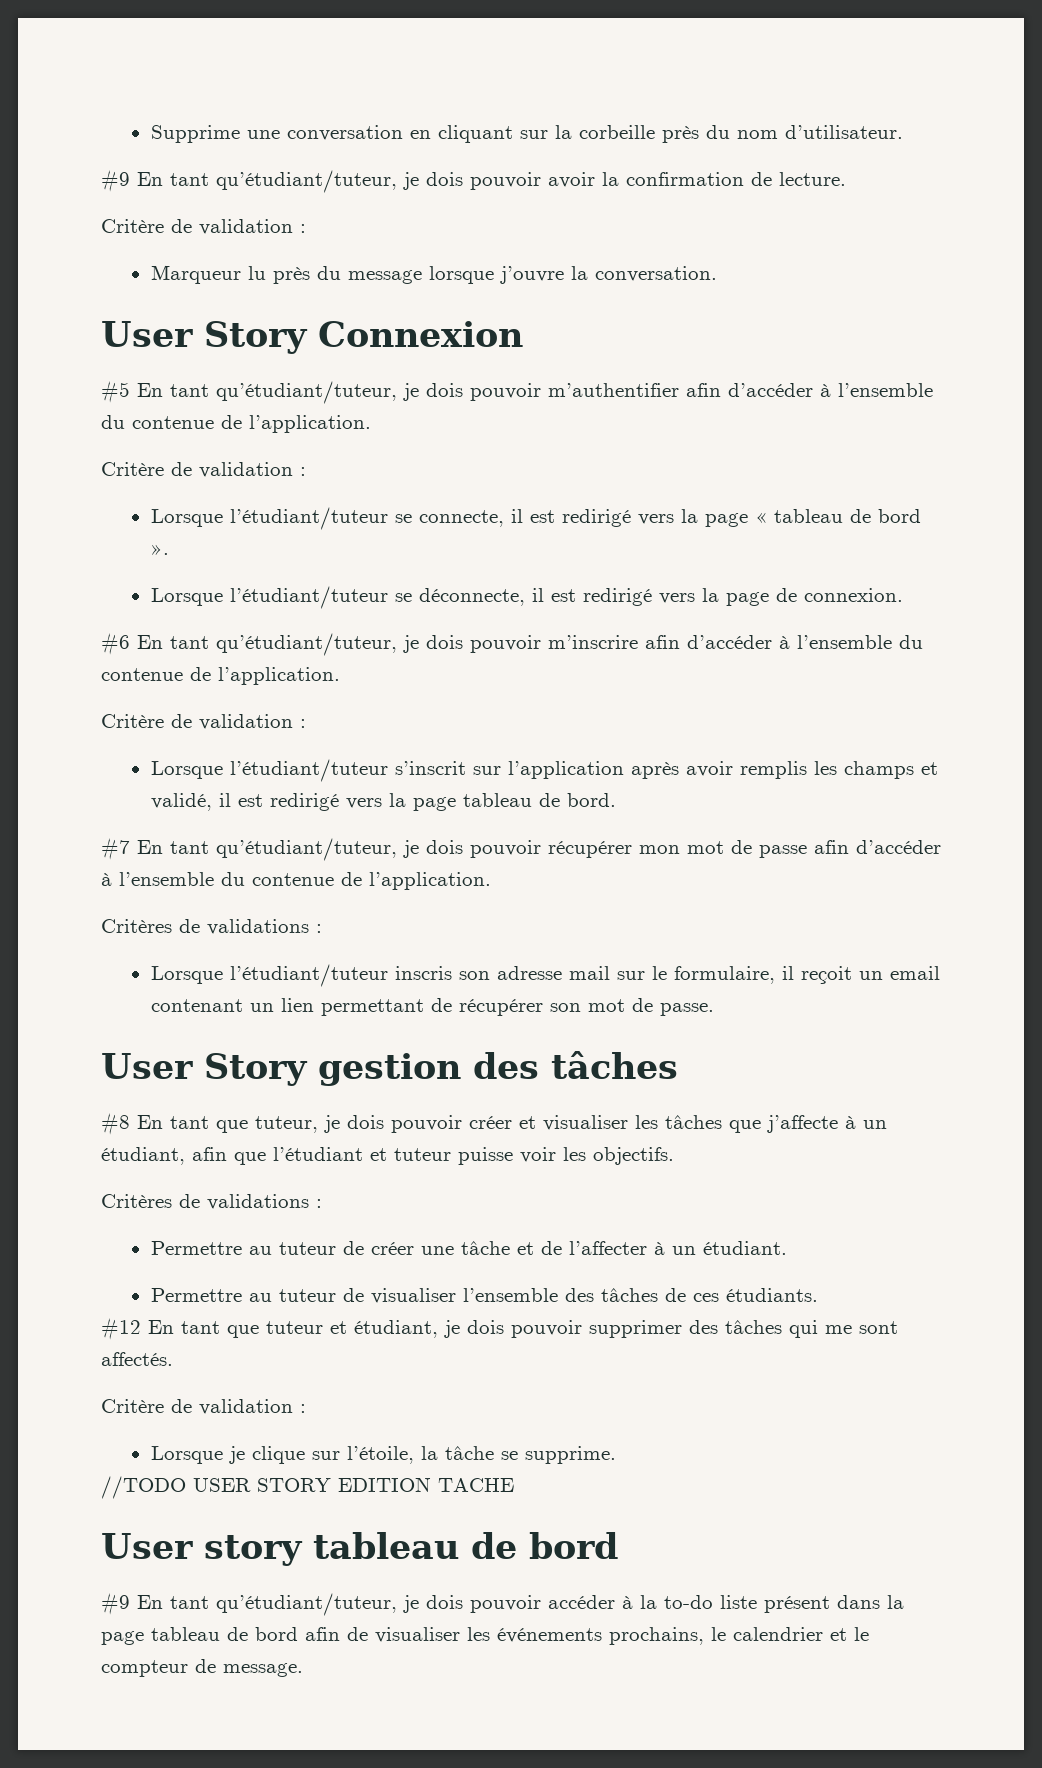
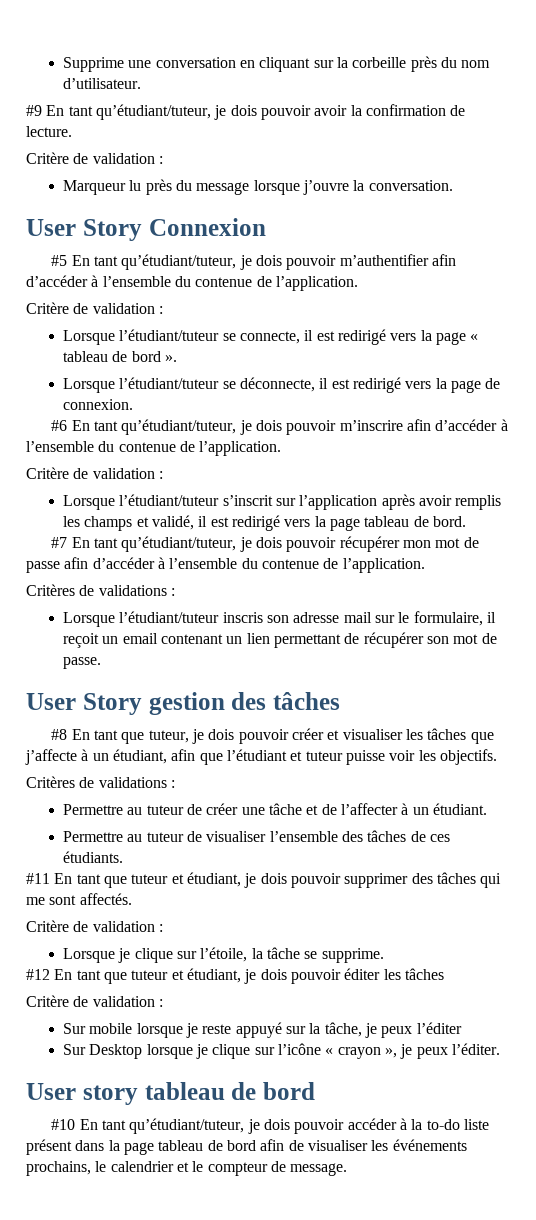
[101,1317,141,1340] #12 -> [26,873,50,884] #11
[101,1476,514,1499] //TODO USER STORY EDITION TACHE -> [26,968,444,984] [26,995,163,1007] [63,1022,462,1038] [63,1043,500,1059] #12 En tant que tuteur et étudiant, je dois pouvoir éditer les tâches // Critère de validation : // Sur mobile lorsque je reste appuyé sur la tâche, je peux l’éditer // Sur Desktop lorsque je clique sur l’icône « crayon », je peux l’éditer.
[101,1592,130,1615] #9 -> [51,1119,76,1130] #10

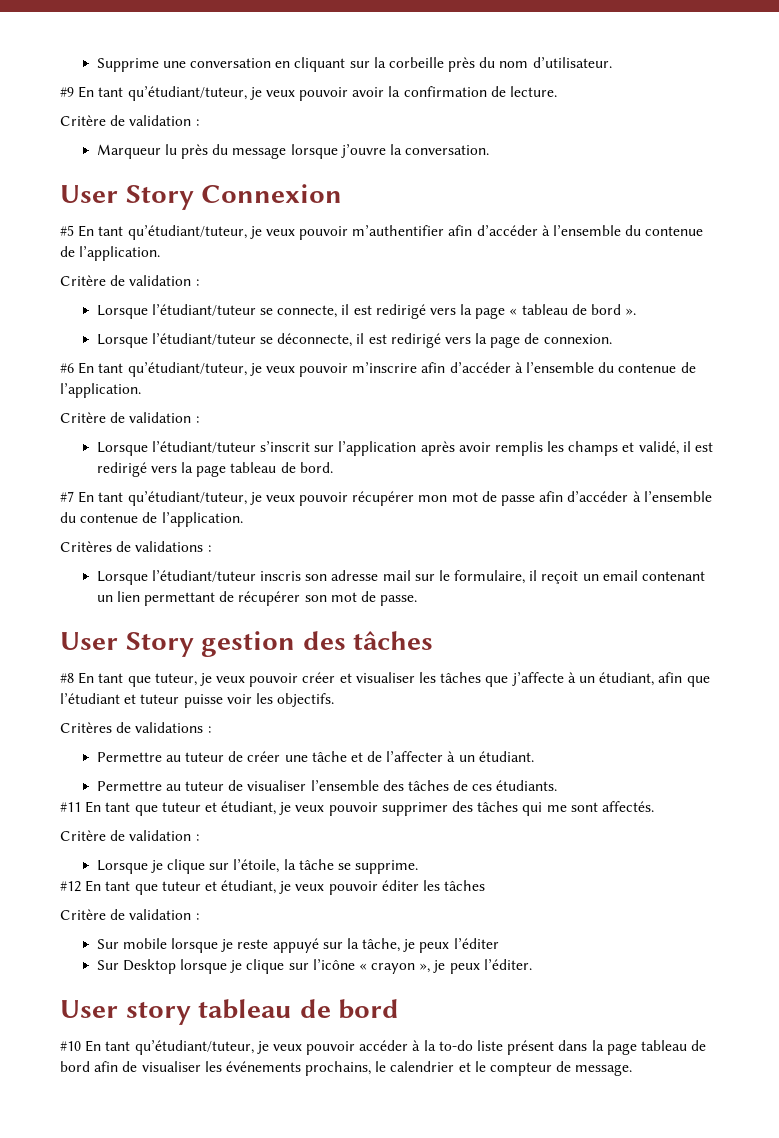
[230,105,257,116] dois -> [265,90,295,97] veux
[255,255,282,266] dois -> [265,229,295,236] veux
[255,420,282,431] dois -> [265,366,295,373] veux
[255,537,282,548] dois -> [265,495,295,502] veux
[208,729,235,740] dois -> [216,676,246,683] veux
[260,873,287,884] dois -> [295,805,325,812] veux
[260,969,287,980] dois -> [295,884,325,891] veux
[263,1119,290,1130] dois -> [272,1044,302,1051] veux

